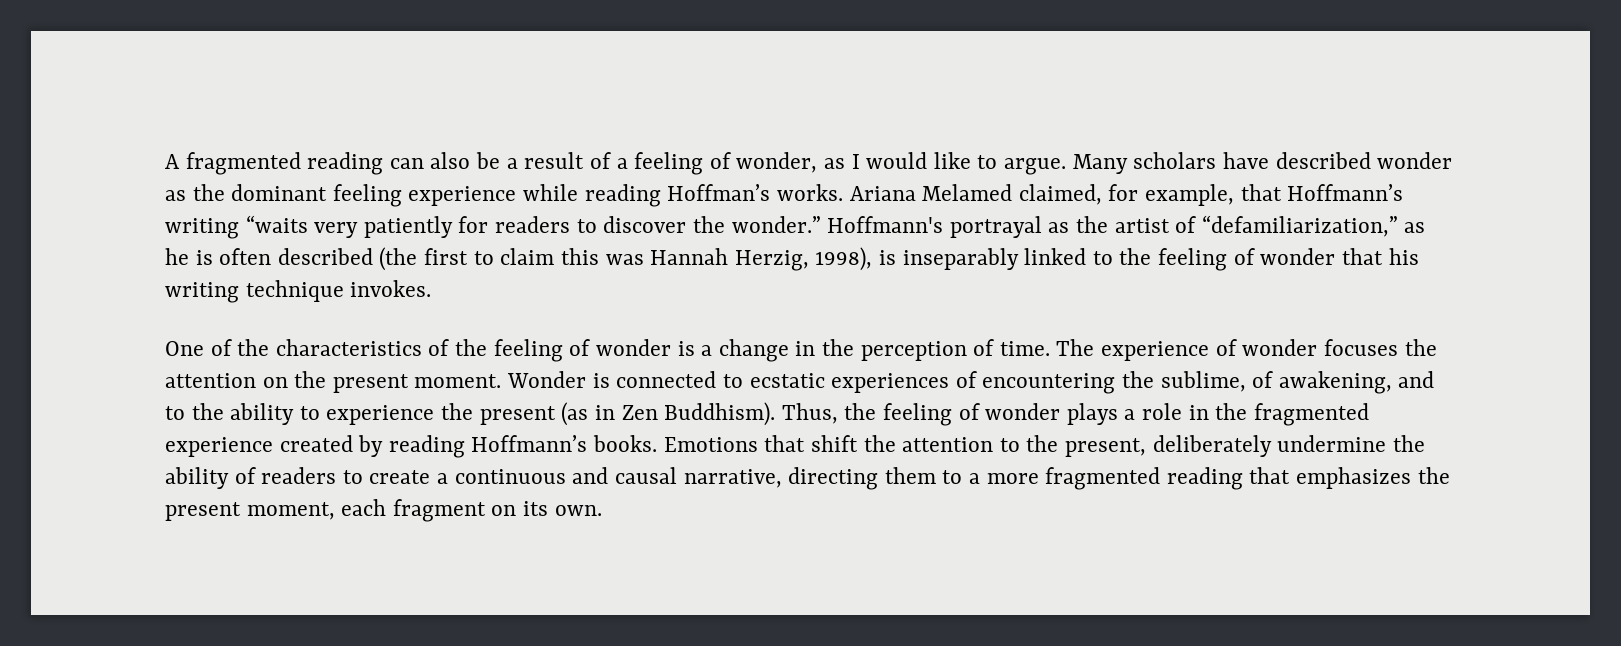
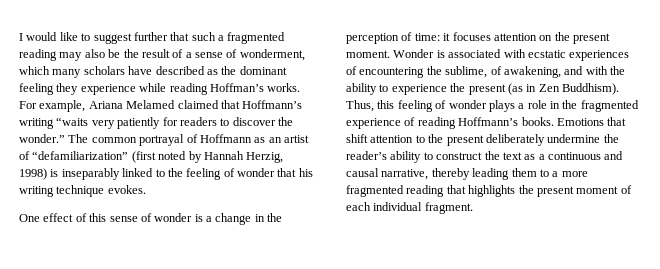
[165,152,1128,175] A fragmented reading can also be a result of a feeling of wonder, as I would like to argue. Many -> [19,32,286,44] [19,49,305,61] [19,66,82,78] I would like to suggest further that such a fragmented reading may also be the result of a sense of wonderment, which many
[1377,152,1453,169] wonder -> (205, 70) none
(402, 195) none -> [56,83,79,95] they
[849,184,1234,206] Ariana Melamed claimed, for example, -> [19,100,219,112] For example, Ariana Melamed claimed
[827,215,1426,238] [165,247,644,271] Hoffmann's portrayal as the artist of “defamiliarization,” as he is often described (the first to claim this was -> [68,134,309,146] [19,151,202,163] The common portrayal of Hoffmann as an artist of “defamiliarization” (first noted by
[815,247,873,271] 1998), -> [19,168,47,180] 1998)
[350,280,432,297] invokes. -> [107,185,146,194] evokes.
[210,339,563,362] of the characteristics of the feeling -> [43,213,138,222] effect of this sense
[999,339,1437,361] time. The experience of wonder focuses the -> [414,32,491,41] time: it focuses
[616,371,743,388] connected to -> [448,49,526,58] associated with
[165,406,185,420] to -> [585,66,608,75] with
[844,403,877,420] the -> [377,100,395,109] this
[279,435,384,457] created by -> [404,117,416,126] of
[863,435,896,452] the -> (368, 138) none
[1064,438,1146,457] present, -> [446,135,484,146] present
[165,467,431,489] ability of readers to create -> [346,151,536,163] reader’s ability to construct the text as
[788,467,879,490] directing -> [431,168,510,180] thereby leading
[1296,467,1450,489] [165,499,602,522] emphasizes the present moment, each fragment on its own. -> [468,185,632,197] [346,202,473,214] highlights the present moment of each individual fragment.

